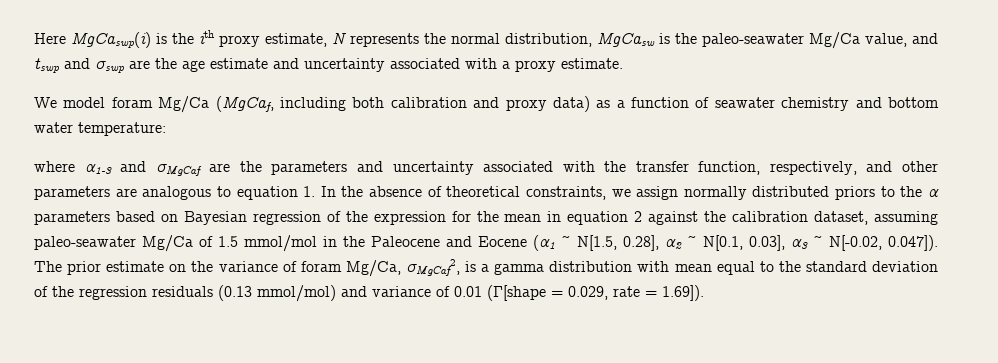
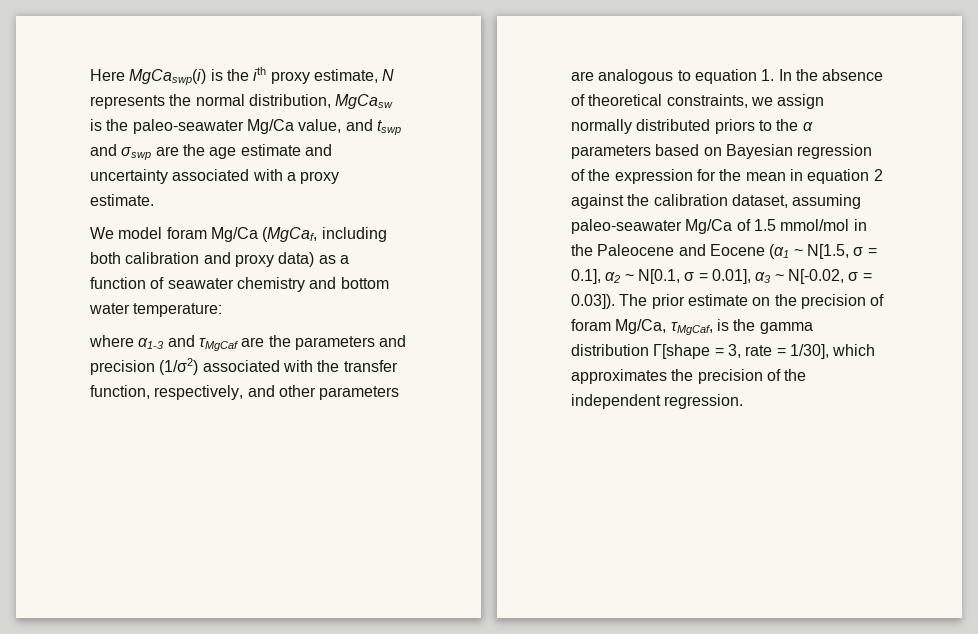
[155,164,202,176] σMgCaf -> [198,338,238,351] τMgCaf
[392,161,474,175] uncertainty -> [90,358,199,375] precision (1/σ2)
[623,235,938,251] 0.28], α2 ~ N[0.1, 0.03], α3 ~ N[-0.02, 0.047]). -> [853,247,877,256] [571,269,872,284] [571,294,615,309] σ = 0.1], α2 ~ N[0.1, σ = 0.01], α3 ~ N[-0.02, σ = 0.03]).
[218,261,278,272] variance -> [800,294,866,309] precision
[405,259,939,276] [34,285,704,302] σMgCaf2, is a gamma distribution with mean equal to the standard deviation of the regression residuals (0.13 mmol/mol) and variance of 0.01 (Γ[shape = 0.029, rate = 1.69]). -> [670,319,813,335] [571,344,876,359] [571,369,807,384] [571,394,744,409] τMgCaf, is the gamma distribution Γ[shape = 3, rate = 1/30], which approximates the precision of the independent regression.

